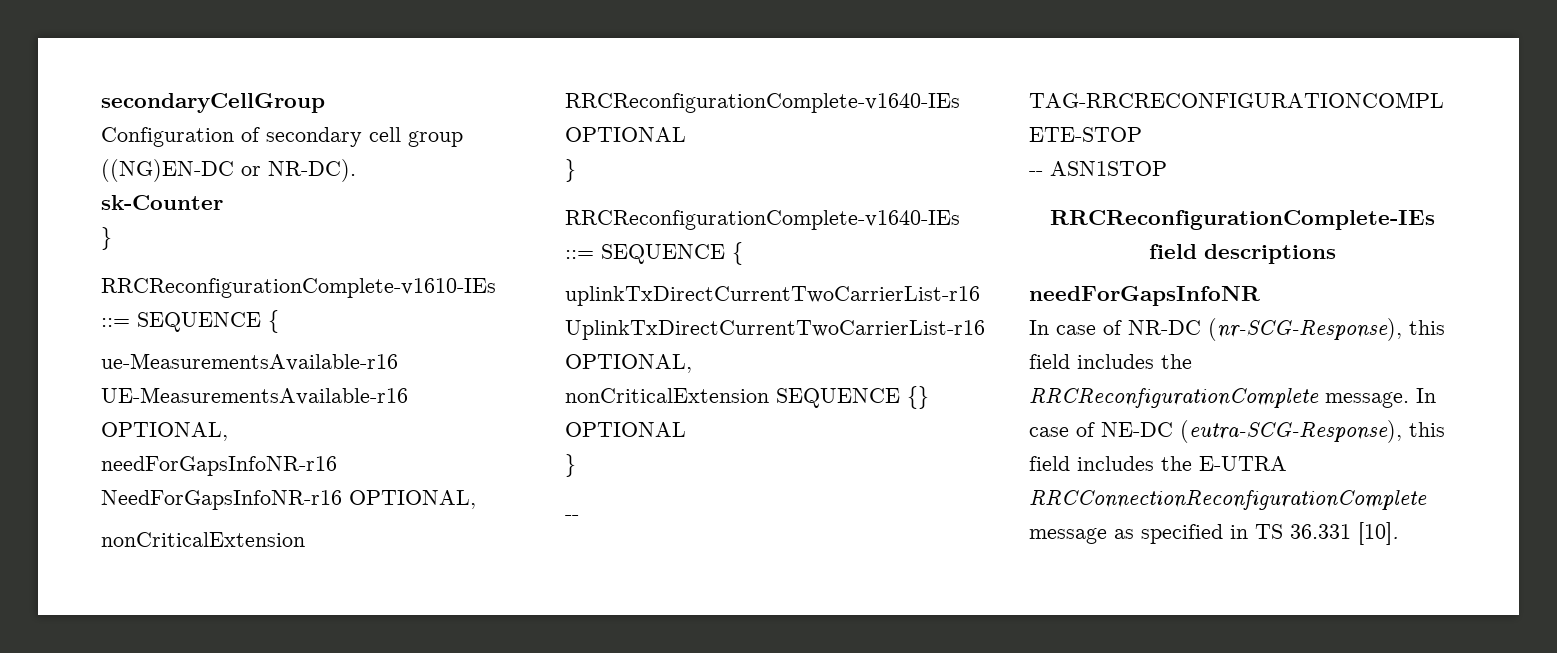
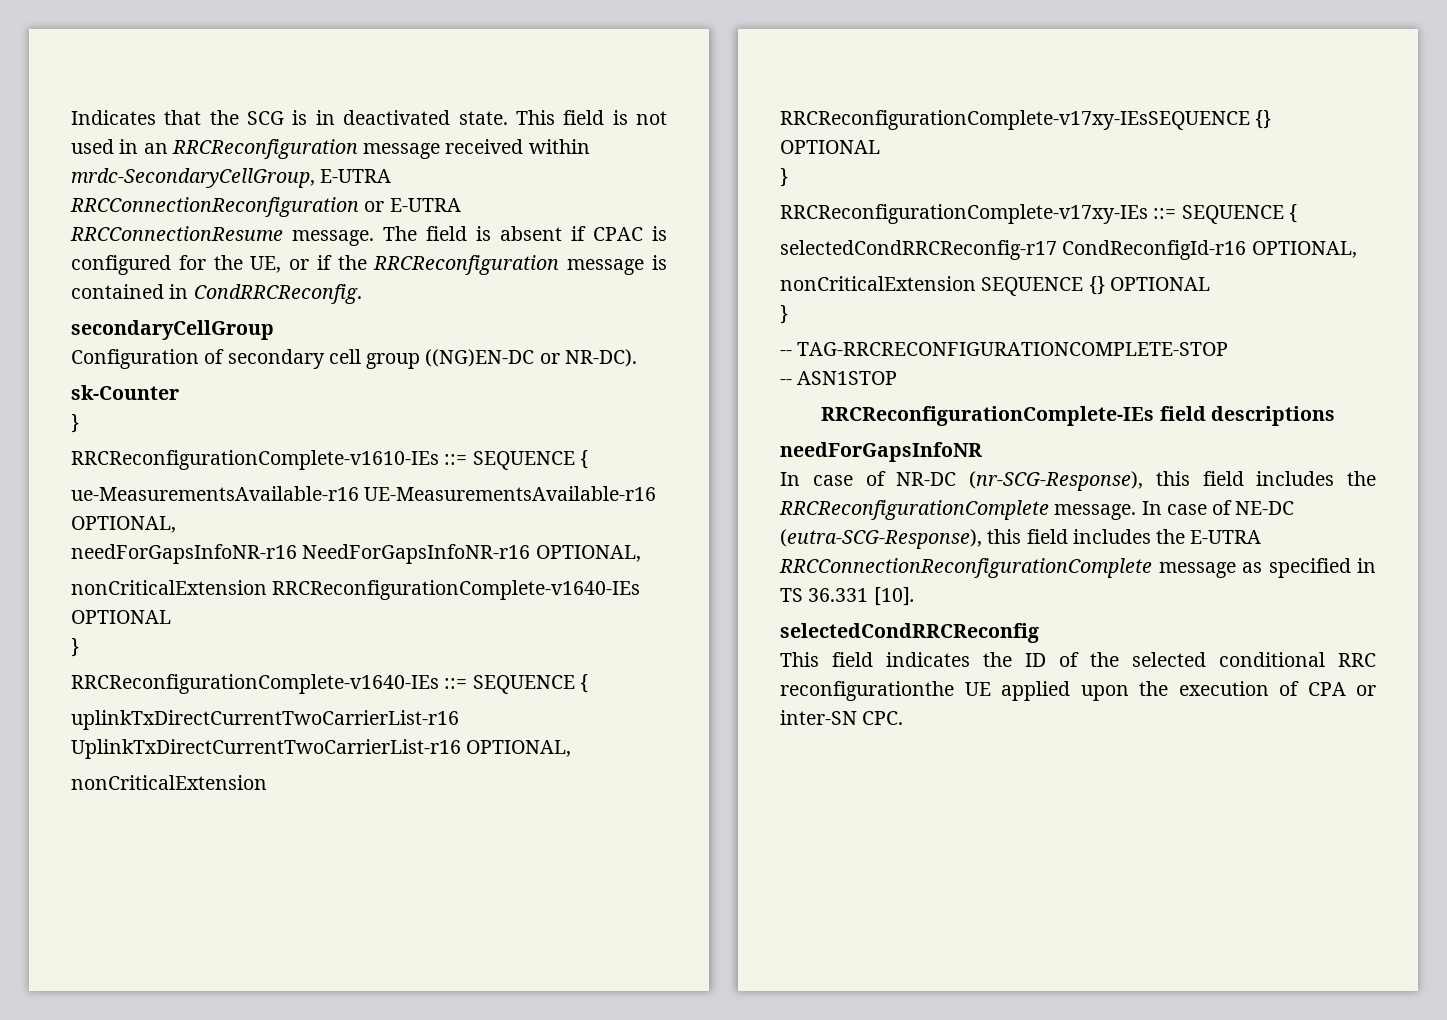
(101, 103) none -> [71,110,668,125] [71,139,590,159] [71,168,392,188] [70,197,461,217] [70,226,667,246] [71,255,667,275] [71,284,362,304] Indicates that the SCG is in deactivated state. This field is not used in an RRCReconfiguration message received within mrdc-SecondaryCellGroup, E-UTRA RRCConnectionReconfiguration or E-UTRA RRCConnectionResume message. The field is absent if CPAC is configured for the UE, or if the RRCReconfiguration message is contained in CondRRCReconfig. //
(692, 363) none -> [71,775,267,790] [780,110,1272,130] [780,140,880,154] [780,168,788,187] [780,204,1297,224] [780,240,1357,260] // nonCriticalExtension RRCReconfigurationComplete-v17xy-IEsSEQUENCE {} OPTIONAL // } // RRCReconfigurationComplete-v17xy-IEs ::= SEQUENCE { // selectedCondRRCReconfig-r17 CondReconfigId-r16 OPTIONAL,
(1399, 533) none -> [780,623,1039,643] [780,652,1376,667] [780,681,1376,701] [780,710,904,725] // selectedCondRRCReconfig // This field indicates the ID of the selected conditional RRC reconfigurationthe UE applied upon the execution of CPA or inter-SN CPC.

